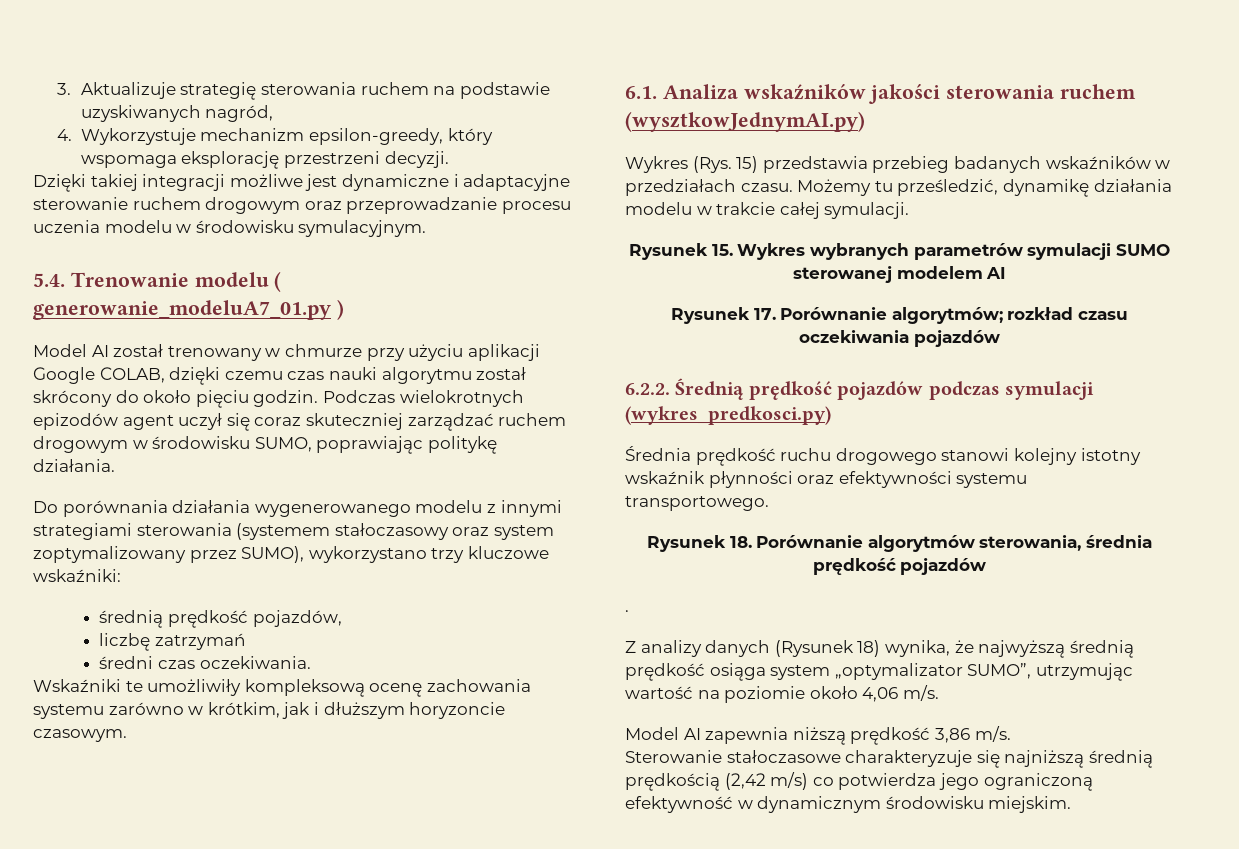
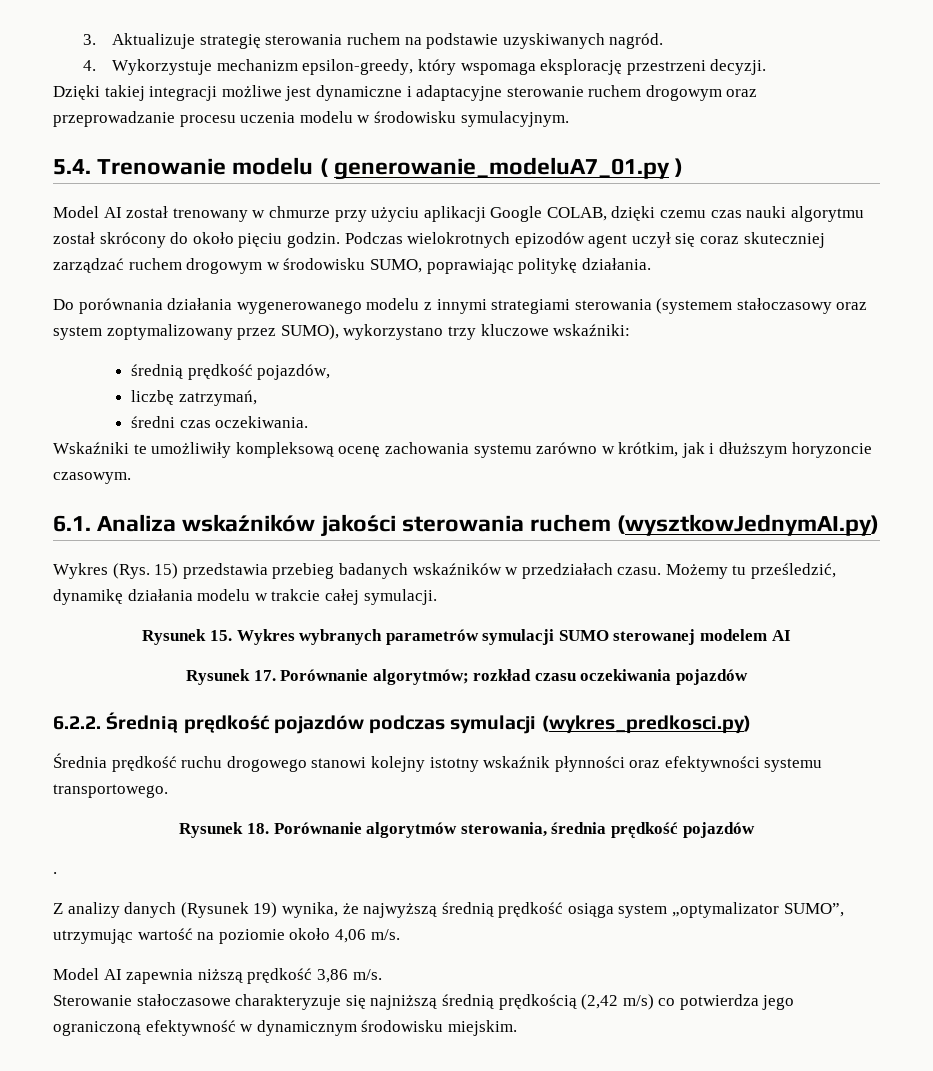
[205,105,274,122] nagród, -> [609,33,664,49] nagród.
[155,633,247,650] zatrzymań -> [178,390,257,406] zatrzymań,
[857,640,881,657] 18) -> [253,902,278,918] 19)

